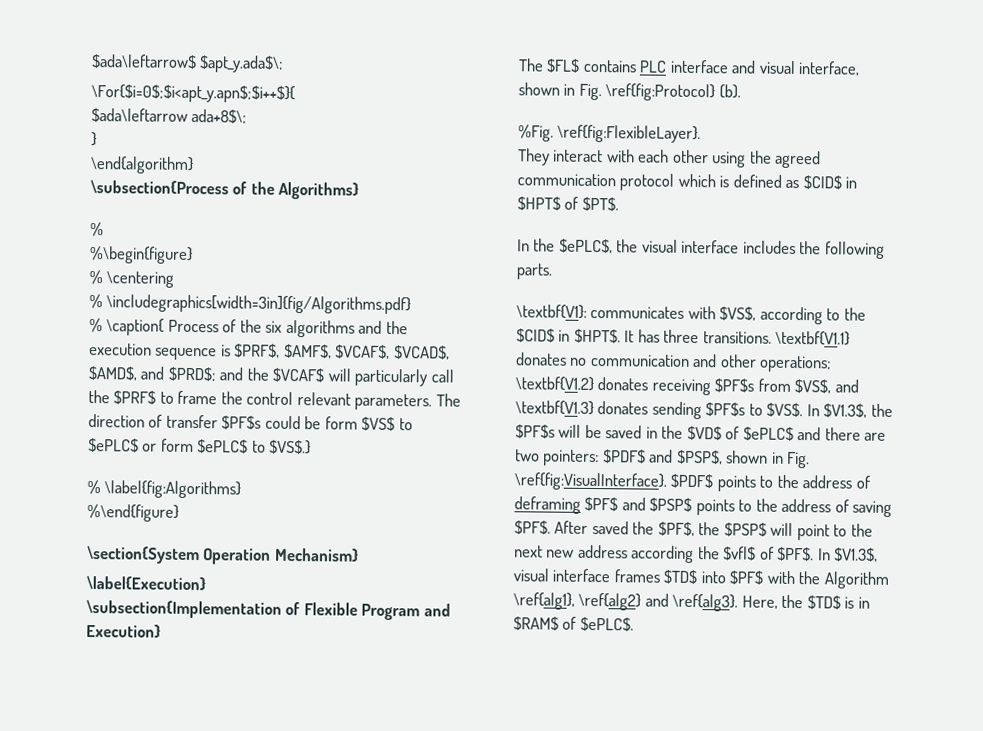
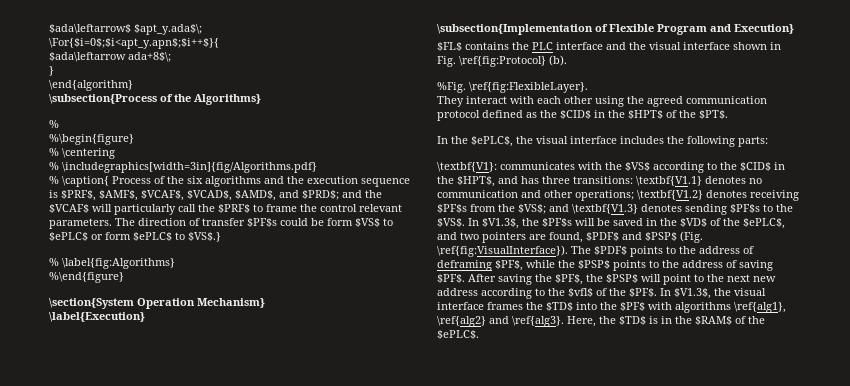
[518,58,544,72] The -> (794, 29) none
(637, 66) none -> [512,42,529,50] the
[758,60,861,76] visual interface, -> [629,42,730,50] the visual interface
[677,173,730,188] which is -> (480, 115) none
[802,175,858,190] $CID$ in -> [540,110,625,119] the $CID$ in the
(580, 203) none -> [679,110,696,118] the
[516,263,553,280] parts. -> [738,136,768,147] parts:
[719,306,757,321] $VS$, -> [605,162,650,171] the $VS$
[573,328,851,346] [516,352,567,366] $HPT$. It has three transitions. \textbf{V1.1} donates -> [437,176,746,187] the $HPT$, and has three transitions: \textbf{V1.1} denotes
[597,377,649,391] donates -> [706,190,747,198] denotes
[794,379,832,394] $VS$, -> [498,204,546,214] the $VS$;
[597,401,649,415] donates -> [641,204,682,212] denotes
(763, 409) none -> [776,204,793,212] the
[742,426,887,442] [515,449,811,469] [514,472,667,491] $ePLC$ and there are two pointers: $PDF$ and $PSP$, shown in Fig. \ref{fig:VisualInterface}. -> [723,218,785,229] [437,231,703,243] [437,245,591,257] the $ePLC$, and two pointers are found, $PDF$ and $PSP$ (Fig. \ref{fig:VisualInterface}). The
[584,496,646,512] $PF$ and -> [495,260,575,271] $PF$, while the
[591,521,629,535] saved -> [498,274,532,285] saving
(695, 554) none -> [535,288,545,296] to
(775, 553) none -> [609,288,626,296] the
(879, 554) none -> [714,288,731,296] the
(660, 576) none -> [526,302,543,310] the
(726, 577) none -> [600,302,617,310] the
[798,571,889,589] the Algorithm -> [675,302,731,313] algorithms
(870, 602) none -> [675,316,692,324] the
(578, 623) none -> [748,316,765,324] the

